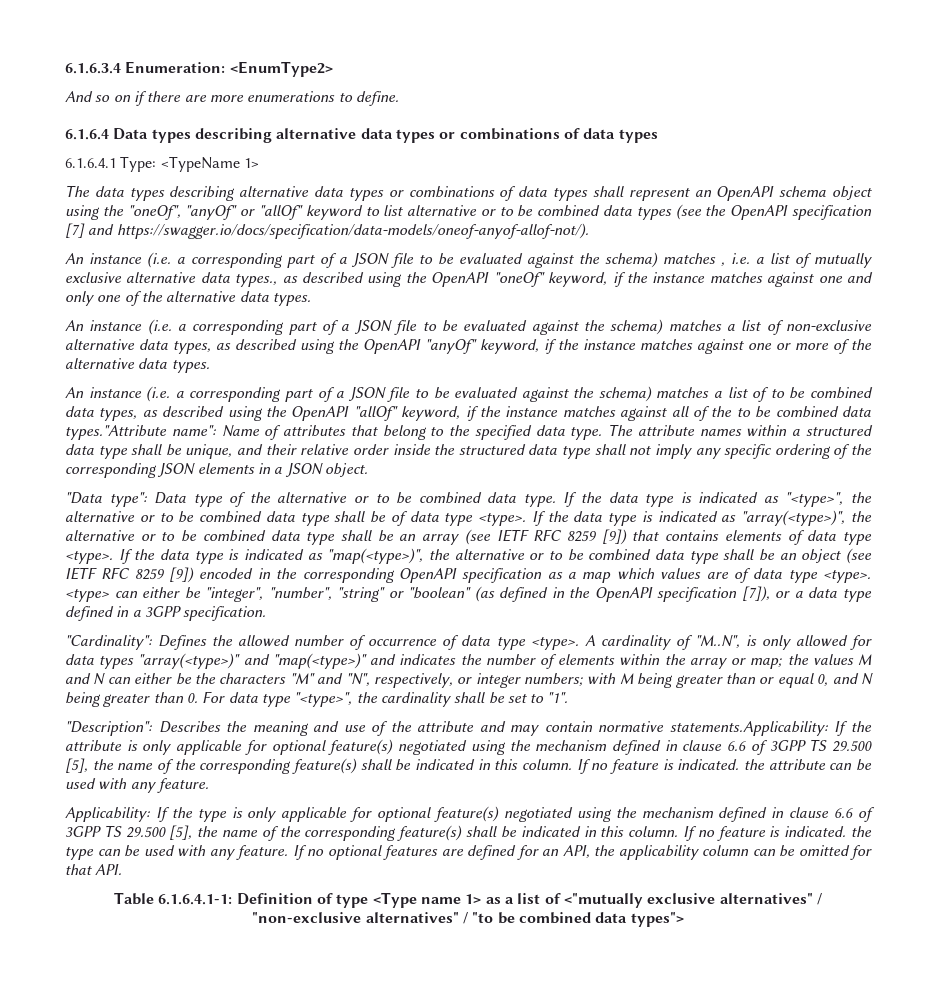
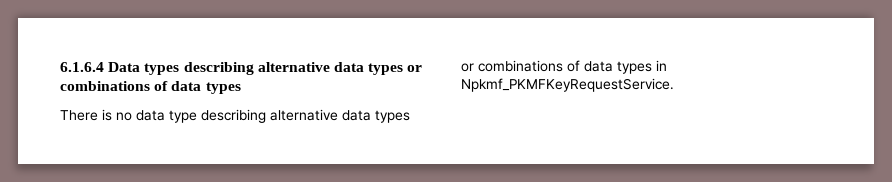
[65,61,333,77] [65,91,399,106] 6.1.6.3.4 Enumeration: <EnumType2> // And so on if there are more enumerations to define. // -> (60, 67) none
[65,156,259,172] [65,185,873,201] [65,204,872,220] [65,223,589,239] [65,252,872,268] [65,272,873,287] [65,291,311,306] [65,319,873,335] [65,339,872,354] [65,358,210,373] [65,386,873,402] [65,406,871,421] [65,424,873,440] [65,444,872,459] [65,463,368,478] [65,492,872,507] [65,510,873,526] [65,529,872,545] [65,548,872,564] [65,567,871,583] [65,586,872,602] [65,606,267,621] [65,635,872,650] [65,653,872,669] [65,673,874,688] [65,691,569,707] [65,721,872,736] [65,739,872,755] [65,758,872,774] [65,778,209,793] [65,806,876,822] [65,825,873,841] [65,845,872,860] [65,864,123,875] [114,892,822,908] [252,912,684,927] 6.1.6.4.1 Type: <TypeName 1> // The data types describing alternative data types or combinations of data types shall represent an OpenAPI schema object using the "oneOf", "anyOf" or "allOf" keyword to list alternative or to be combined data types (see the OpenAPI specification [7] and https://swagger.io/docs/specification/data-models/oneof-anyof-allof-not/). // An instance (i.e. a corresponding part of a JSON file to be evaluated against the schema) matches , i.e. a list of mutually exclusive alternative data types., as described using the OpenAPI "oneOf" keyword, if the instance matches against one and only one of the alternative data types. // An instance (i.e. a corresponding part of a JSON file to be evaluated against the schema) matches a list of non-exclusive alternative data types, as described using the OpenAPI "anyOf" keyword, if the instance matches against one or more of the alternative data types. // An instance (i.e. a corresponding part of a JSON file to be evaluated against the schema) matches a list of to be combined data types, as described using the OpenAPI "allOf" keyword, if the instance matches against all of the to be combined data types."Attribute name": Name of attributes that belong to the specified data type. The attribute names within a structured data type shall be unique, and their relative order inside the structured data type shall not imply any specific ordering of the corresponding JSON elements in a JSON object. // "Data type": Data type of the alternative or to be combined data type. If the data type is indicated as "<type>", the alternative or to be combined data type shall be of data type <type>. If the data type is indicated as "array(<type>)", the alternative or to be combined data type shall be an array (see IETF RFC 8259 [9]) that contains elements of data type <type>. If the data type is indicated as "map(<type>)", the alternative or to be combined data type shall be an object (see IETF RFC 8259 [9]) encoded in the corresponding OpenAPI specification as a map which values are of data type <type>. <type> can either be "integer", "number", "string" or "boolean" (as defined in the OpenAPI specification [7]), or a data type defined in a 3GPP specification. // "Cardinality": Defines the allowed number of occurrence of data type <type>. A cardinality of "M..N", is only allowed for data types "array(<type>)" and "map(<type>)" and indicates the number of elements within the array or map; the values M and N can either be the characters "M" and "N", respectively, or integer numbers; with M being greater than or equal 0, and N being greater than 0. For data type "<type>", the cardinality shall be set to "1". // "Description": Describes the meaning and use of the attribute and may contain normative statements.Applicability: If the attribute is only applicable for optional feature(s) negotiated using the mechanism defined in clause 6.6 of 3GPP TS 29.500 [5], the name of the corresponding feature(s) shall be indicated in this column. If no feature is indicated. the attribute can be used with any feature. // Applicability: If the type is only applicable for optional feature(s) negotiated using the mechanism defined in clause 6.6 of 3GPP TS 29.500 [5], the name of the corresponding feature(s) shall be indicated in this column. If no feature is indicated. the type can be used with any feature. If no optional features are defined for an API, the applicability column can be omitted for that API. // Table 6.1.6.4.1-1: Definition of type <Type name 1> as a list of <"mutually exclusive alternatives" / "non-exclusive alternatives" / "to be combined data types"> -> [60,109,410,123] [461,60,667,74] [461,78,674,92] There is no data type describing alternative data types or combinations of data types in Npkmf_PKMFKeyRequestService.

